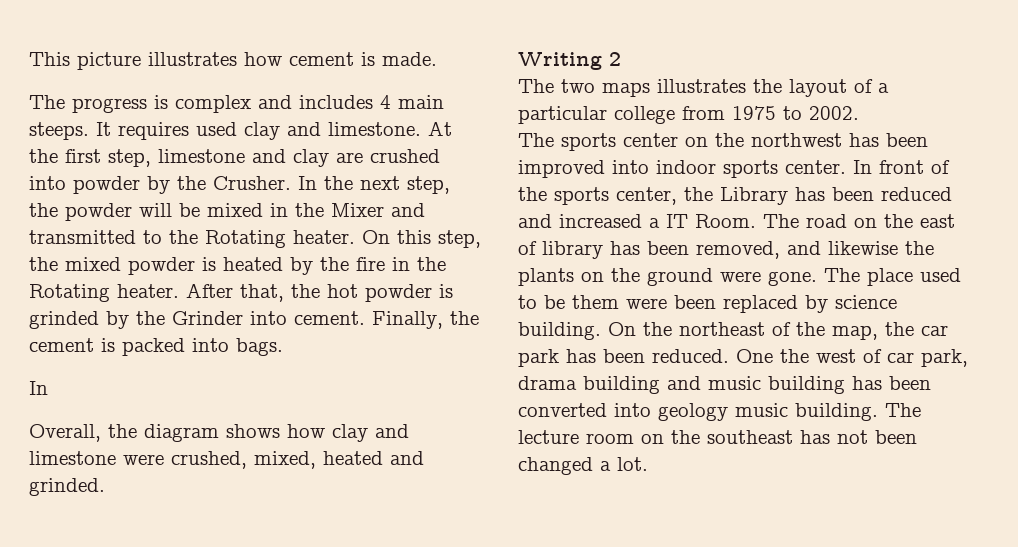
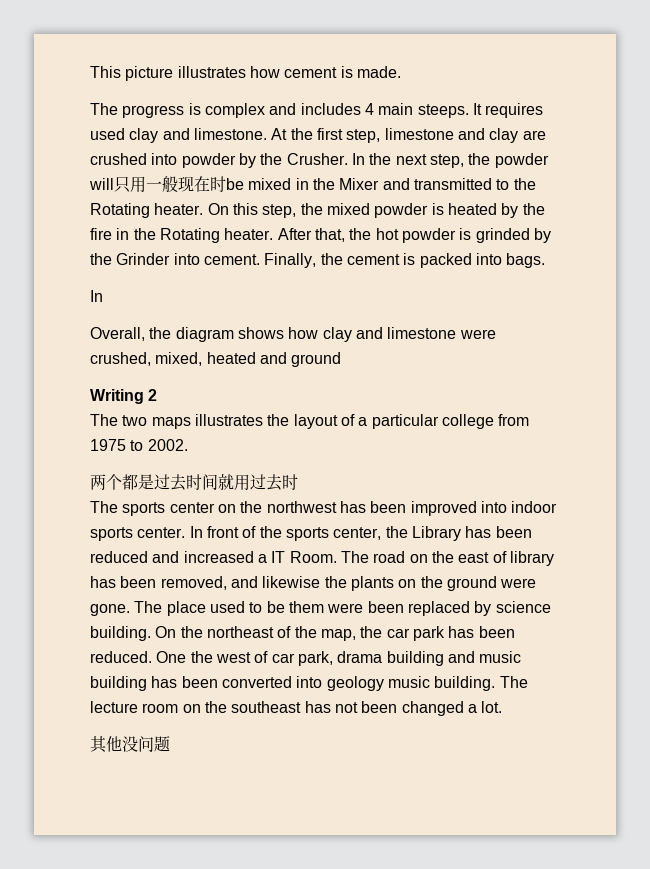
(172, 210) none -> [114,176,226,193] 只用一般现在时
[29,478,105,496] grinded. -> [291,352,342,367] ground
(859, 113) none -> [90,474,298,491] // 两个都是过去时间就用过去时
(648, 464) none -> [90,736,170,753] // 其他没问题

